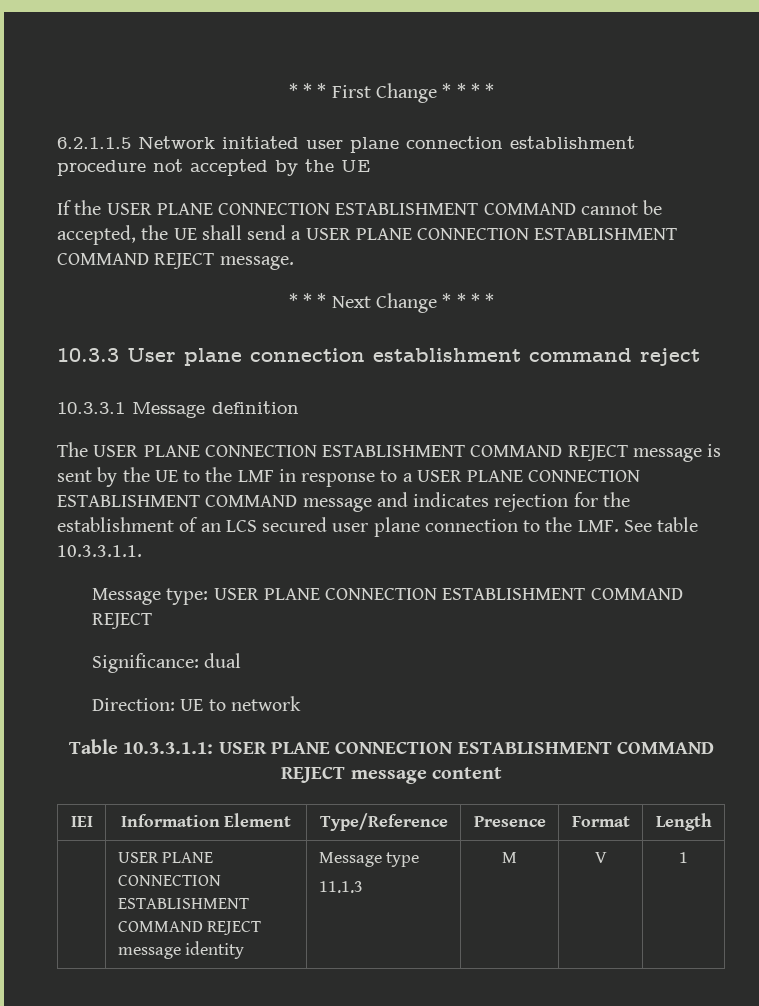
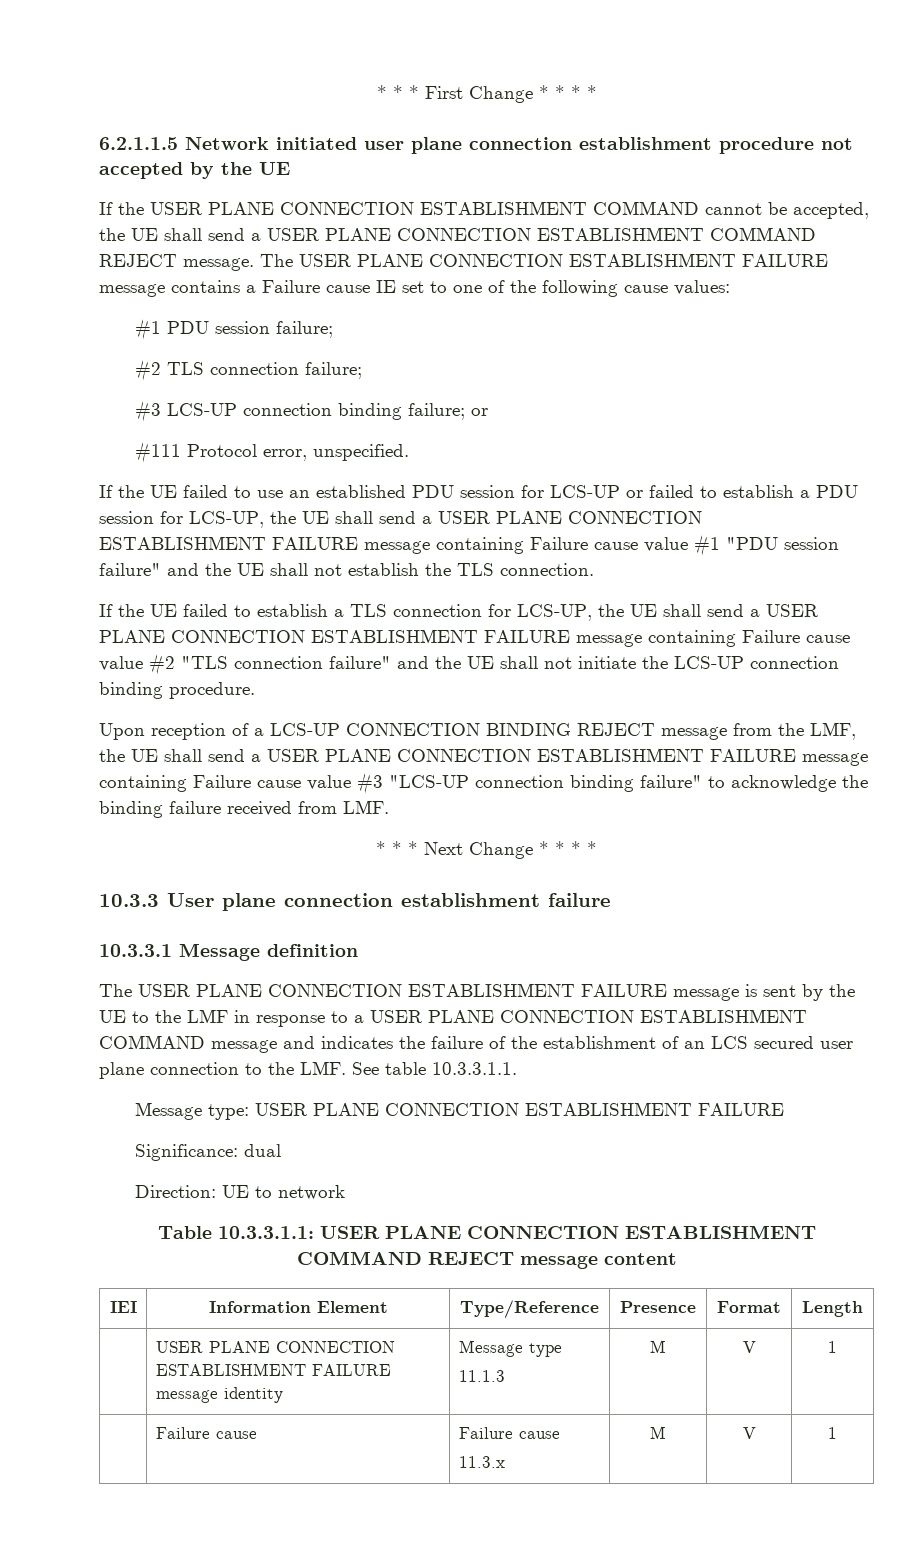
(294, 263) none -> [260,253,828,267] [99,280,730,297] [134,319,333,340] [134,360,362,381] [134,401,488,422] [134,442,409,463] [99,485,858,498] [99,511,702,528] [99,535,839,556] [99,563,594,576] [99,604,818,621] [99,629,850,647] [99,654,839,675] [99,682,255,699] [99,722,856,740] [99,748,868,766] [99,773,868,794] [99,800,389,818] The USER PLANE CONNECTION ESTABLISHMENT FAILURE message contains a Failure cause IE set to one of the following cause values: // #1 PDU session failure; // #2 TLS connection failure; // #3 LCS-UP connection binding failure; or // #111 Protocol error, unspecified. // If the UE failed to use an established PDU session for LCS-UP or failed to establish a PDU session for LCS-UP, the UE shall send a USER PLANE CONNECTION ESTABLISHMENT FAILURE message containing Failure cause value #1 "PDU session failure" and the UE shall not establish the TLS connection. // If the UE failed to establish a TLS connection for LCS-UP, the UE shall send a USER PLANE CONNECTION ESTABLISHMENT FAILURE message containing Failure cause value #2 "TLS connection failure" and the UE shall not initiate the LCS-UP connection binding procedure. // Upon reception of a LCS-UP CONNECTION BINDING REJECT message from the LMF, the UE shall send a USER PLANE CONNECTION ESTABLISHMENT FAILURE message containing Failure cause value #3 "LCS-UP connection binding failure" to acknowledge the binding failure received from LMF.
[529,348,700,366] command reject -> [548,893,611,907] failure
[470,445,628,461] COMMAND REJECT -> [581,984,667,997] FAILURE
[494,492,598,512] rejection for -> [399,1036,506,1049] the failure of
[590,588,683,600] [92,613,153,629] COMMAND REJECT -> [697,1103,784,1116] FAILURE
[117,921,262,935] COMMAND REJECT -> [311,1364,391,1376] FAILURE
(688, 857) none -> [155,1427,257,1439] [458,1427,560,1439] [458,1456,505,1468] [650,1426,666,1439] [742,1427,756,1439] [828,1427,837,1439] // | Failure cause | Failure cause // 11.3.x | M | V | 1

